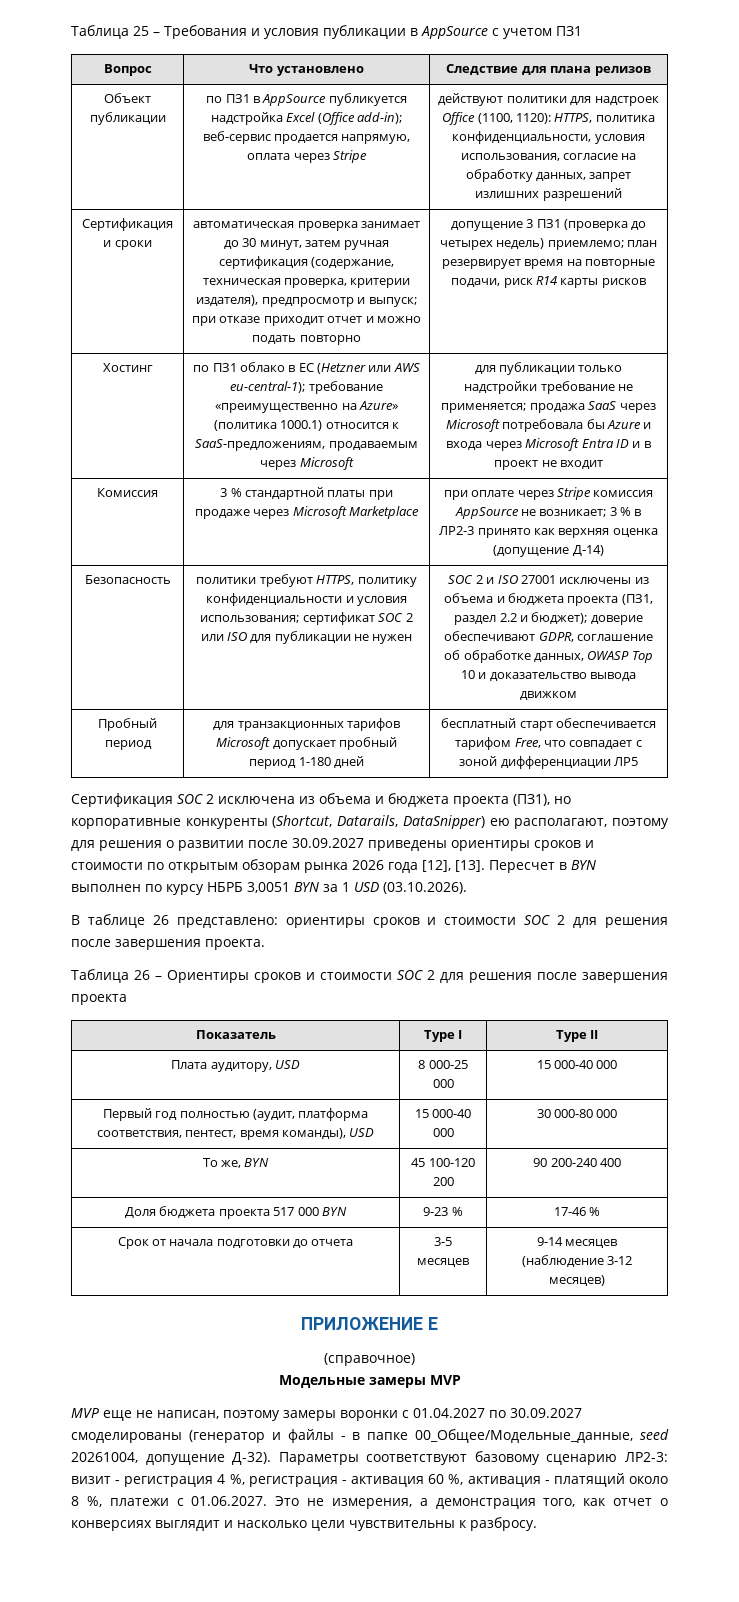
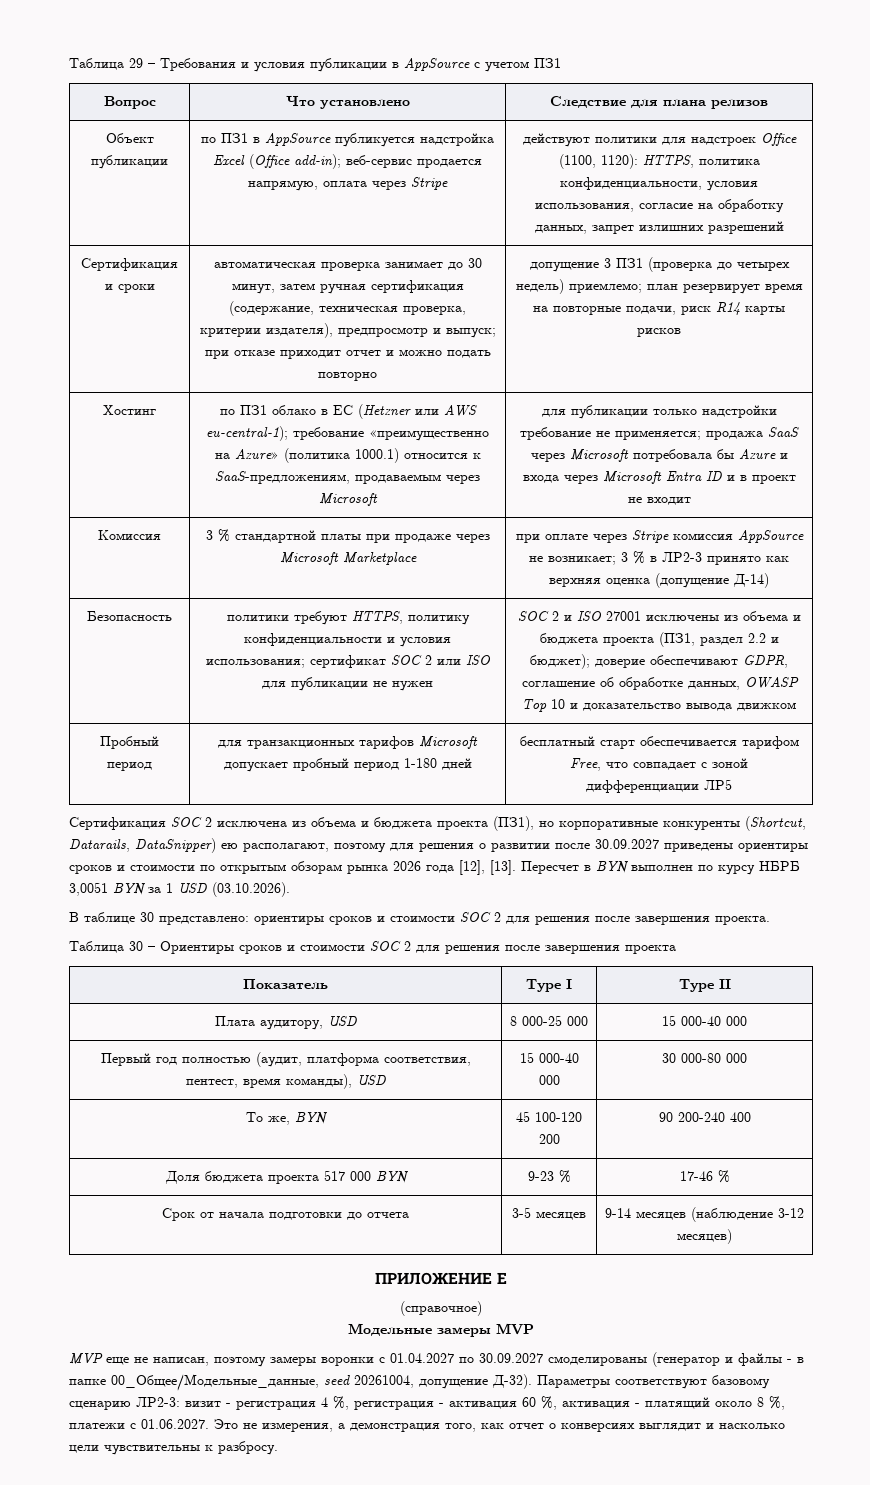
[71,25,149,39] Таблица 25 -> [69,58,143,70] Таблица 29
[152,915,169,925] 26 -> [140,912,154,922] 30
[134,970,150,980] 26 -> [129,941,143,951] 30

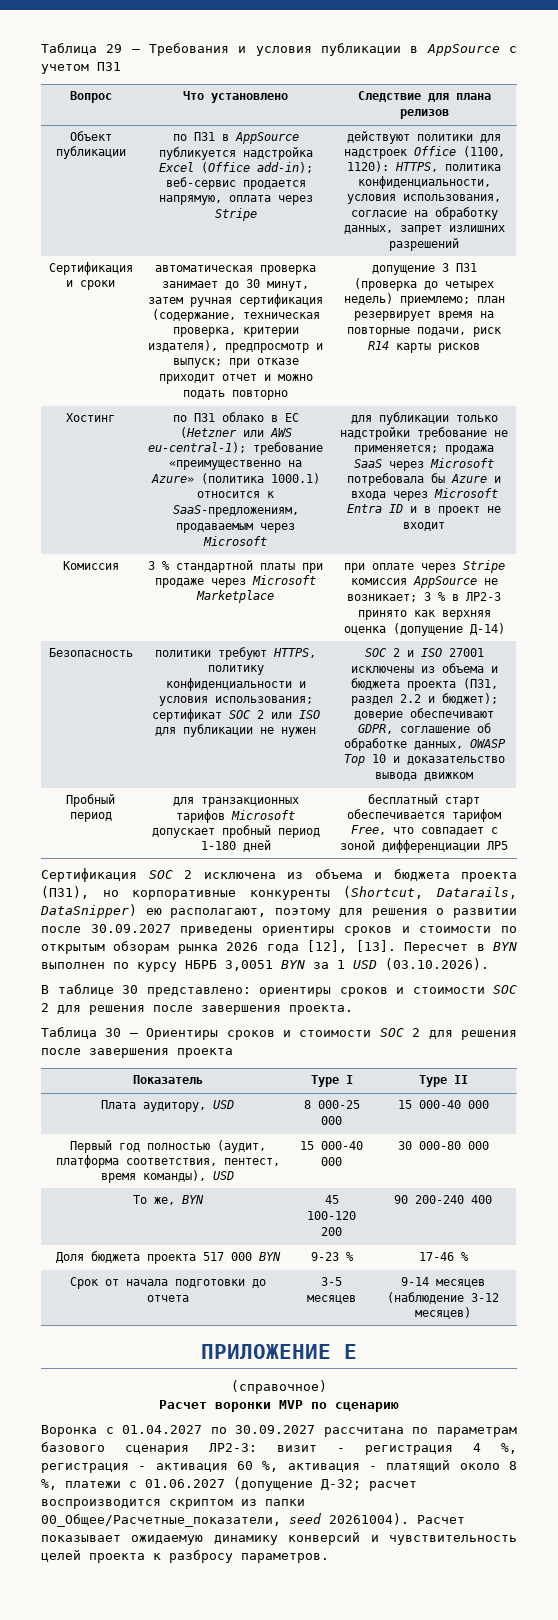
[348,1323,534,1337] [69,1352,804,1367] [69,1374,770,1391] [69,1401,131,1410] Модельные замеры MVP // MVP еще не написан, поэтому замеры воронки с 01.04.2027 по 30.09.2027 смоделированы (генератор и файлы - в папке 00_Общее/Модельные_данные, seed 20261004, допущение Д-32). Параметры соответствуют базовому сценарию -> [159,1400,399,1412] [41,1425,517,1437] [41,1442,189,1455] Расчет воронки MVP по сценарию // Воронка с 01.04.2027 по 30.09.2027 рассчитана по параметрам базового сценария
[141,1419,785,1432] [69,1441,278,1455] 01.06.2027. Это не измерения, а демонстрация того, как отчет о конверсиях выглядит и насколько цели чувствительны к разбросу. -> [145,1477,417,1491] [41,1499,305,1509] [41,1513,465,1527] [41,1532,517,1545] [41,1550,329,1563] 01.06.2027 (допущение Д-32; расчет воспроизводится скриптом из папки 00_Общее/Расчетные_показатели, seed 20261004). Расчет показывает ожидаемую динамику конверсий и чувствительность целей проекта к разбросу параметров.

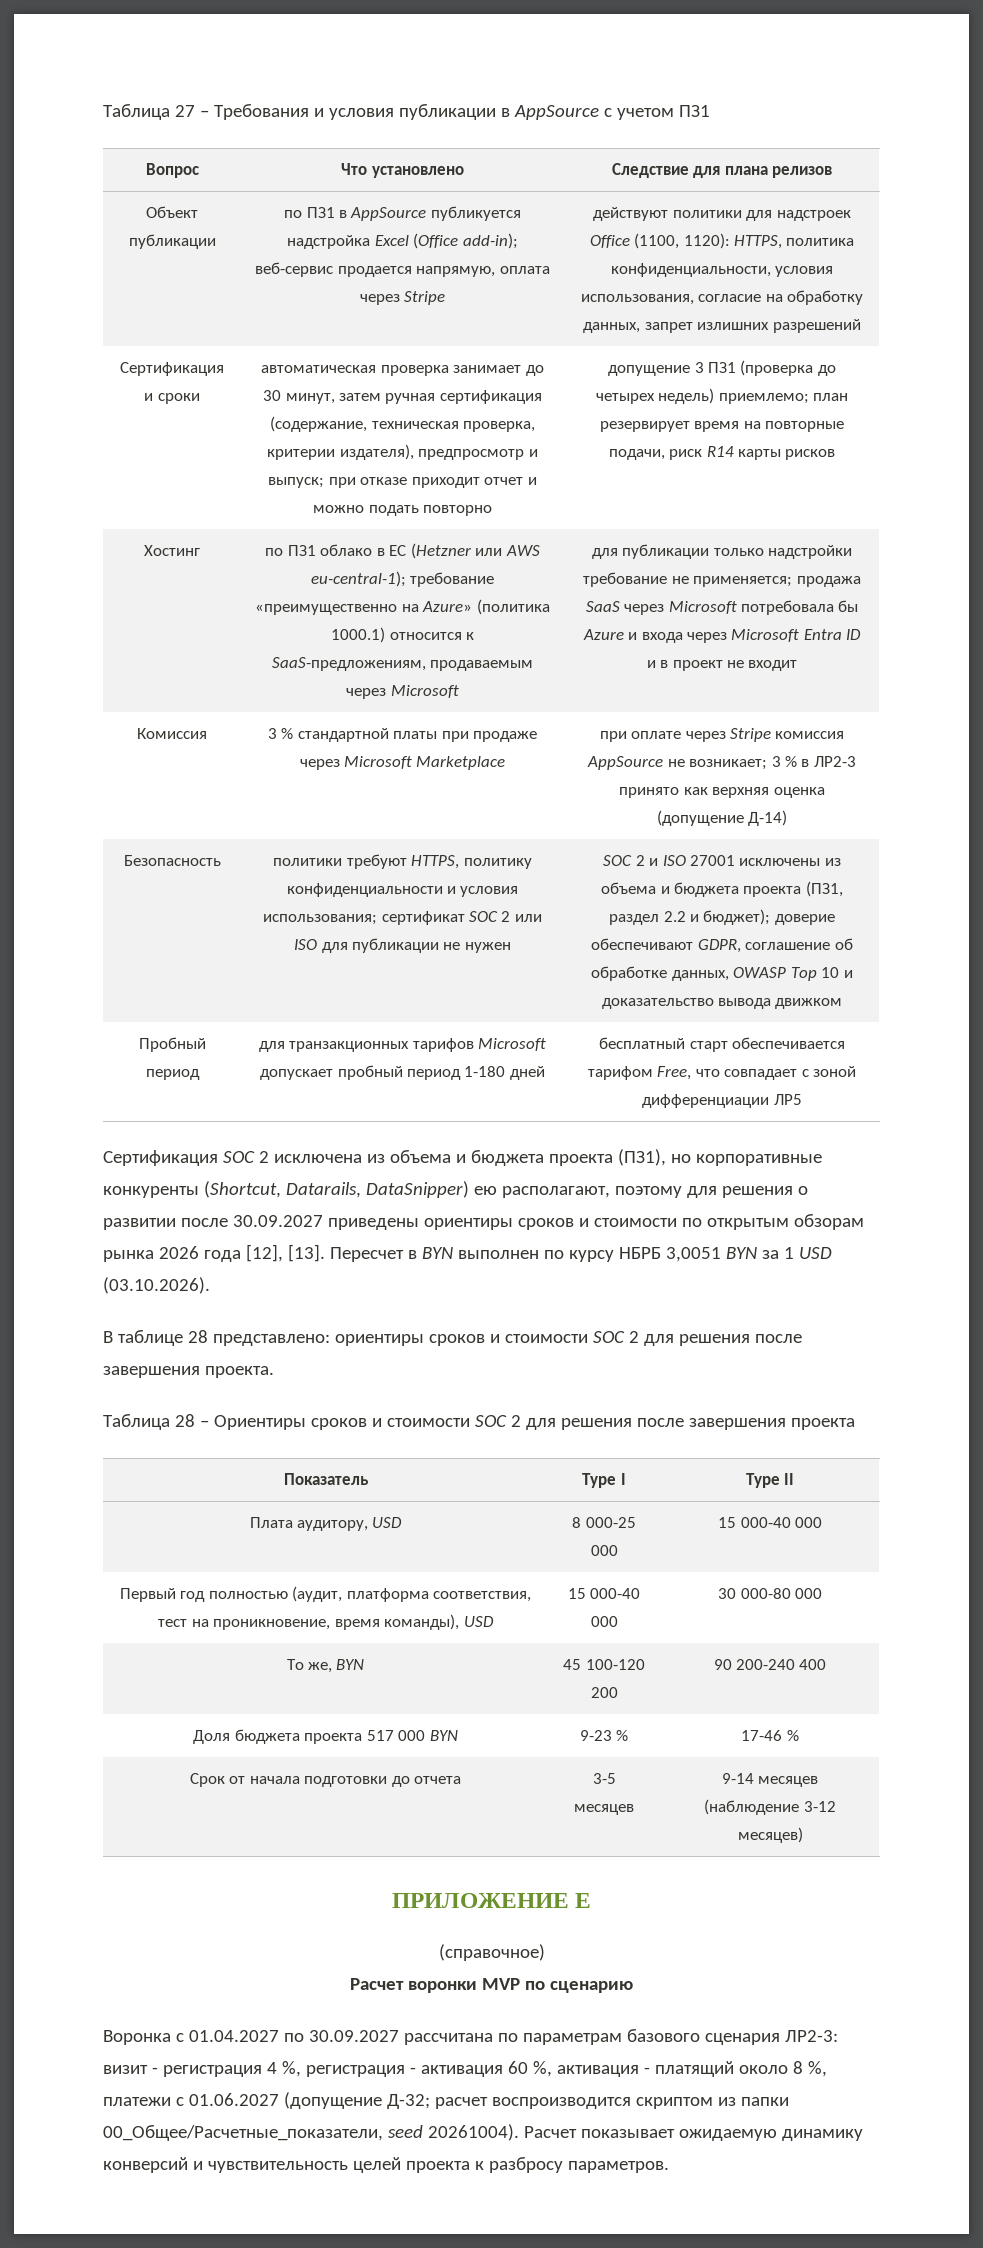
[41,43,123,55] Таблица 29 -> [103,104,195,120] Таблица 27
[122,985,138,994] 30 -> [187,1330,208,1343] 28
[105,1028,122,1037] 30 -> [174,1414,195,1427] 28
[223,1158,280,1166] пентест, -> [158,1619,331,1630] тест на проникновение,

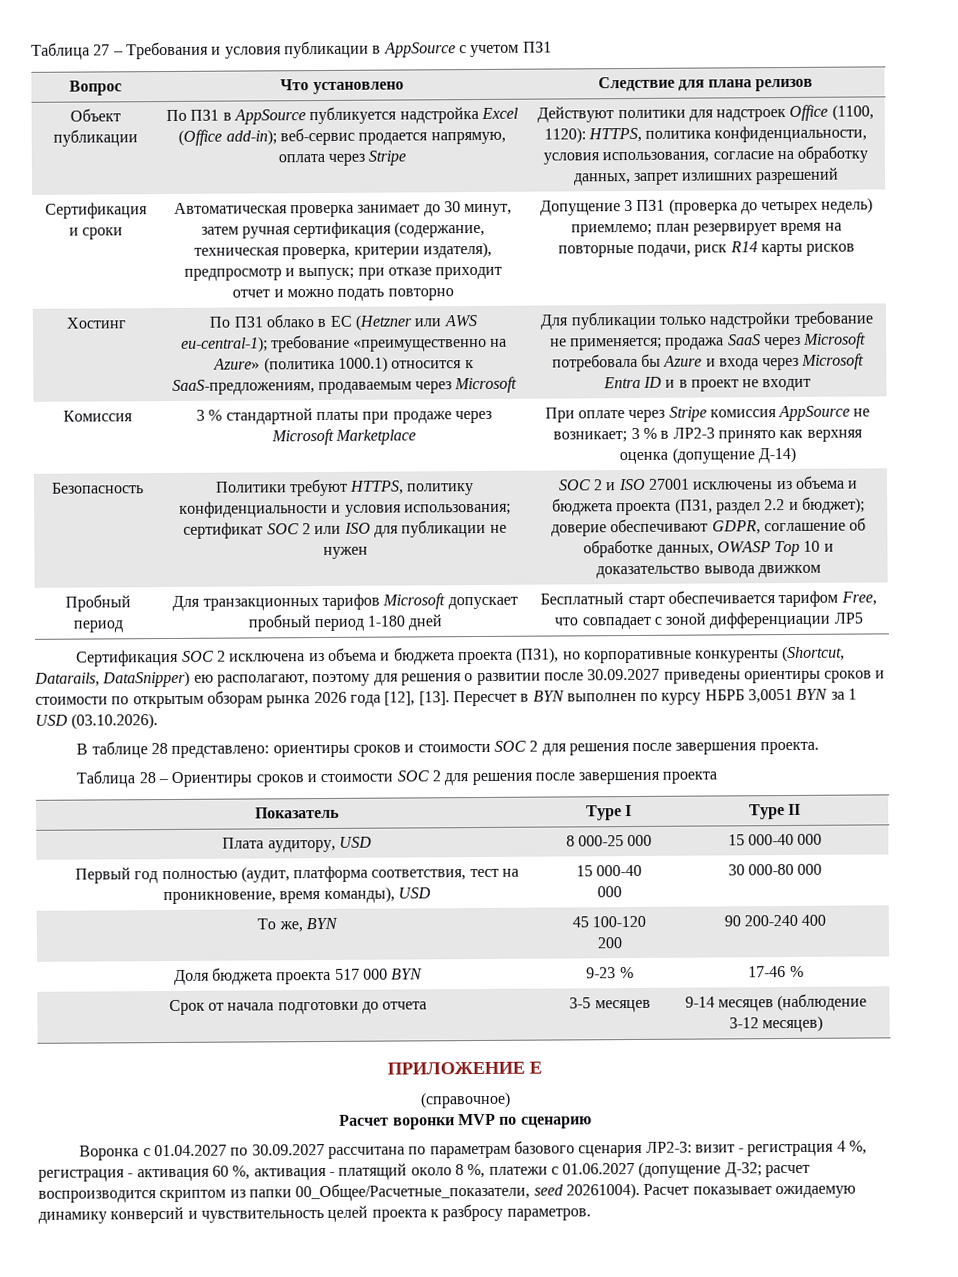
[284,210,303,218] по -> [166,109,188,122] По
[593,207,669,221] действуют -> [537,106,615,123] Действуют
[261,365,377,373] автоматическая -> [173,202,288,214] Автоматическая
[608,365,691,376] допущение -> [539,200,621,216] Допущение
[265,548,284,556] по -> [209,316,231,328] По
[591,548,618,559] для -> [540,314,570,330] Для
[599,731,627,742] при -> [544,407,575,423] При
[273,858,343,866] политики -> [214,481,287,493] Политики
[258,1041,285,1052] для -> [172,595,201,611] Для
[599,1037,686,1049] бесплатный -> [540,592,625,605] Бесплатный

